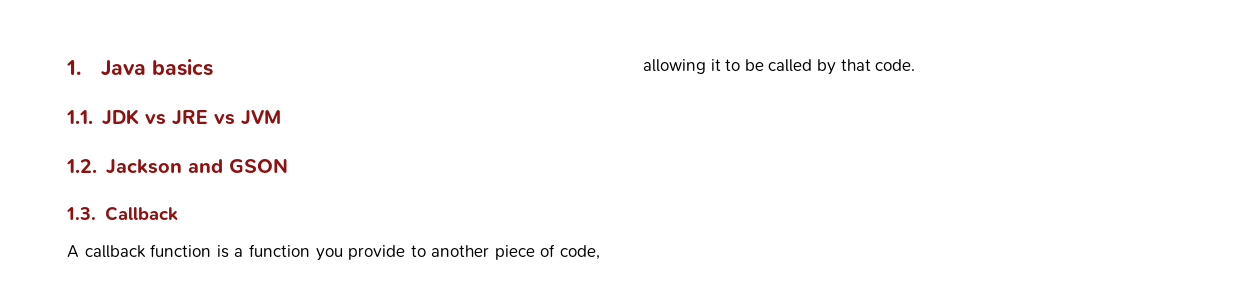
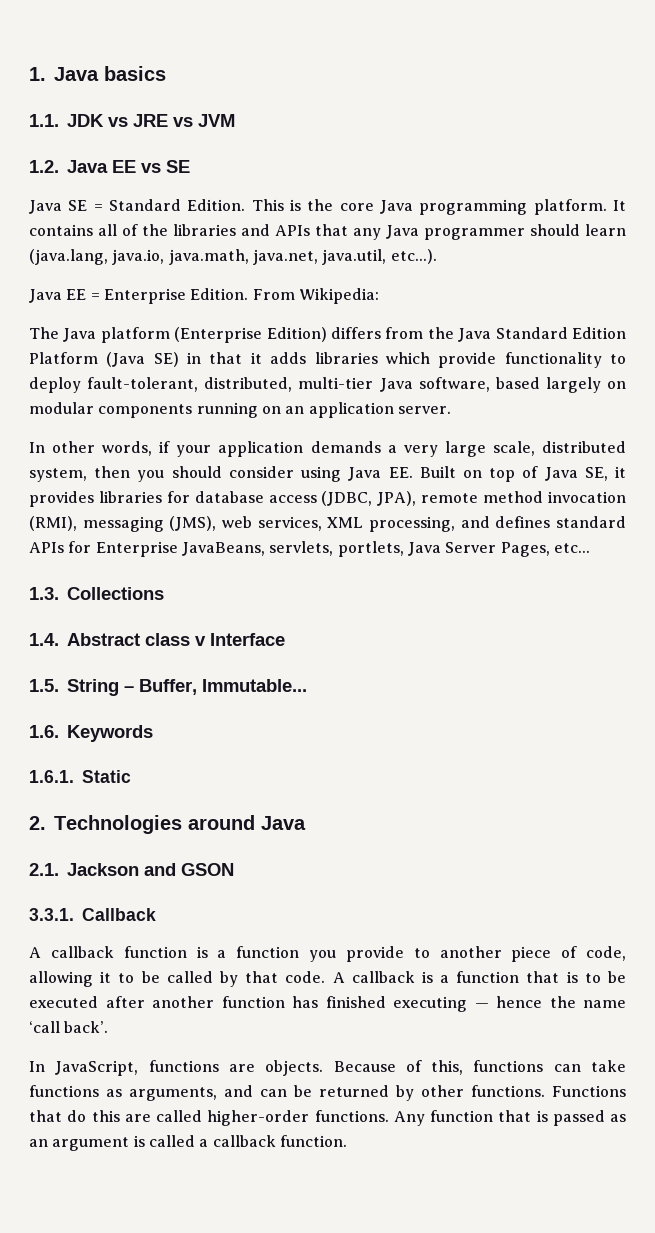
(97, 166) none -> [67,160,190,173] [29,199,626,215] [29,224,626,240] [29,249,437,265] [29,288,379,304] [29,327,627,343] [29,352,627,368] [29,377,626,393] [29,402,451,418] [29,441,627,457] [29,466,626,482] [29,491,627,507] [29,516,626,532] [29,541,590,557] [29,587,164,600] [29,633,285,646] [29,679,307,696] [29,725,153,742] [29,770,131,783] [29,815,306,834] [29,863,59,876] Java EE vs SE // Java SE = Standard Edition. This is the core Java programming platform. It contains all of the libraries and APIs that any Java programmer should learn (java.lang, java.io, java.math, java.net, java.util, etc...). // Java EE = Enterprise Edition. From Wikipedia: // The Java platform (Enterprise Edition) differs from the Java Standard Edition Platform (Java SE) in that it adds libraries which provide functionality to deploy fault-tolerant, distributed, multi-tier Java software, based largely on modular components running on an application server. // In other words, if your application demands a very large scale, distributed system, then you should consider using Java EE. Built on top of Java SE, it provides libraries for database access (JDBC, JPA), remote method invocation (RMI), messaging (JMS), web services, XML processing, and defines standard APIs for Enterprise JavaBeans, servlets, portlets, Java Server Pages, etc... // 1.3. Collections // 1.4. Abstract class v Interface // 1.5. String – Buffer, Immutable... // 1.6. Keywords // 1.6.1. Static // 2. Technologies around Java // 2.1.
[66,207,96,220] 1.3. -> [29,908,74,921] 3.3.1.
(916, 65) none -> [332,971,626,983] [29,996,626,1012] [29,1021,109,1033] [29,1060,626,1076] [29,1085,626,1101] [29,1110,626,1126] [29,1135,347,1151] A callback is a function that is to be executed after another function has finished executing — hence the name ‘call back’. // In JavaScript, functions are objects. Because of this, functions can take functions as arguments, and can be returned by other functions. Functions that do this are called higher-order functions. Any function that is passed as an argument is called a callback function.

